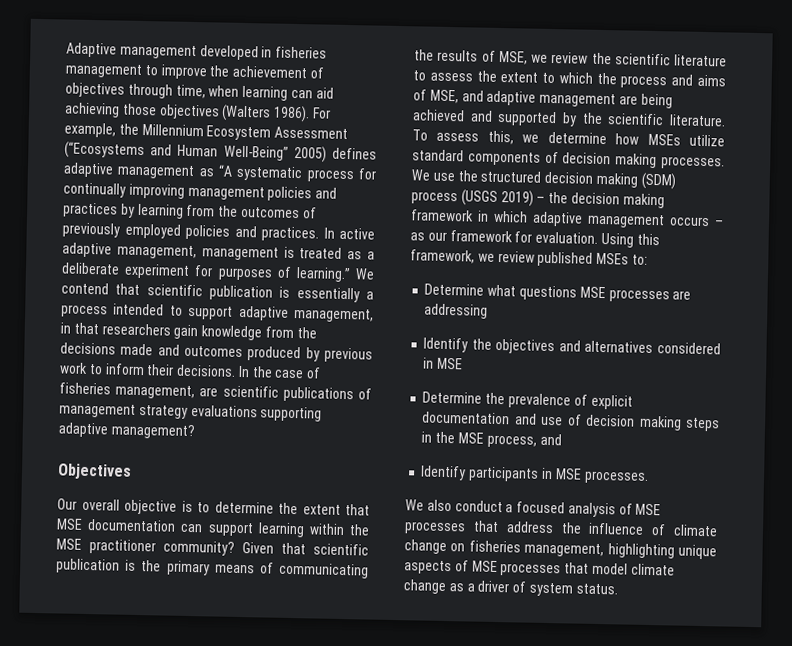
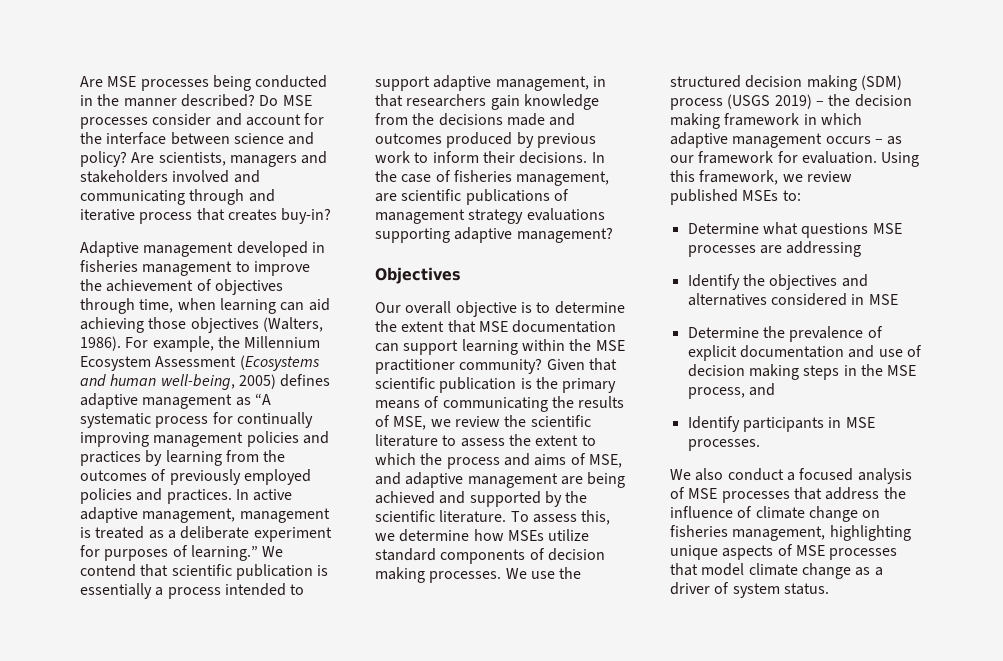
(66, 50) none -> [80,75,328,91] [80,94,312,107] [80,113,325,129] [80,132,315,145] [80,151,328,167] [80,170,260,183] [80,189,275,205] [80,208,332,224] Are MSE processes being conducted in the manner described? Do MSE processes consider and account for the interface between science and policy? Are scientists, managers and stakeholders involved and communicating through and iterative process that creates buy-in? //
[221,104,272,122] (Walters -> [262,317,323,332] (Walters,
[64,141,289,161] (“Ecosystems and Human Well-Being” -> [239,355,320,371] [80,374,235,390] (Ecosystems and human well-being,

